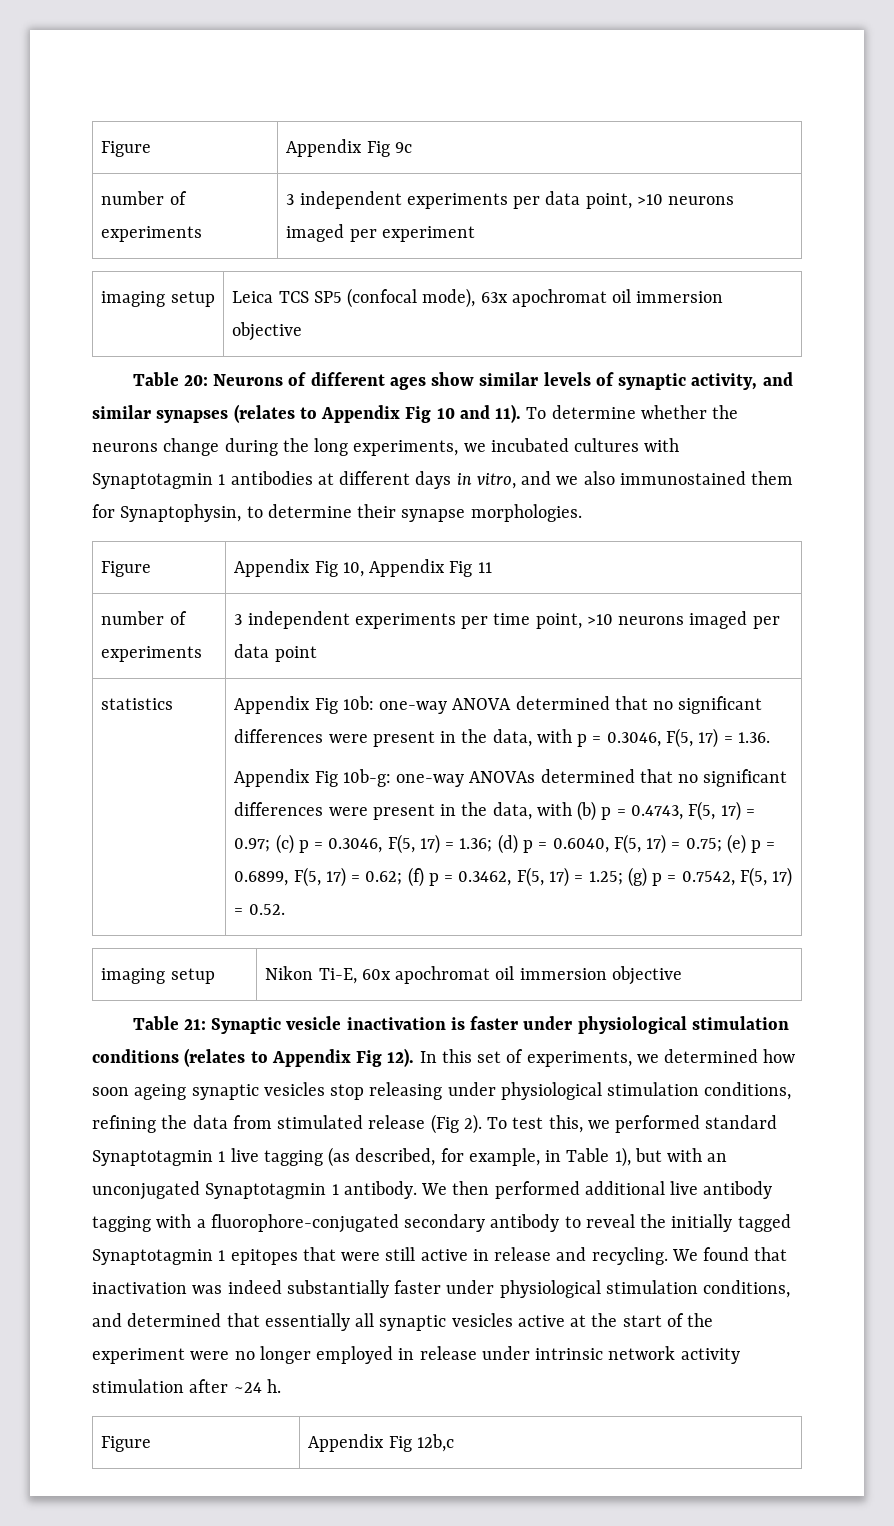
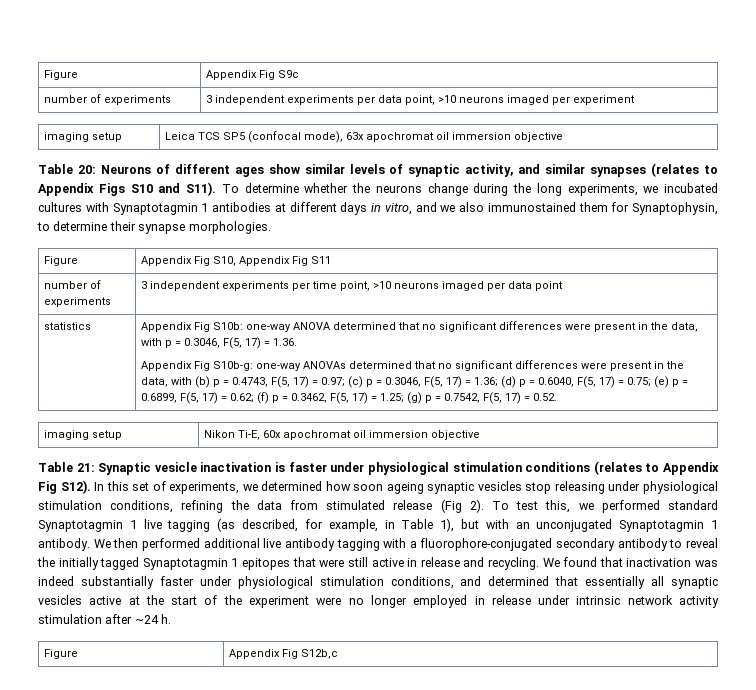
[101,141,152,157] [286,139,412,157] Figure | Appendix Fig 9c -> [43,70,78,80] [205,70,299,80] Figure | Appendix Fig S9c
[405,404,522,423] Fig 10 and 11). -> [98,182,216,196] Figs S10 and S11).
[342,559,492,577] 10, Appendix Fig 11 -> [212,256,331,266] S10, Appendix Fig S11
[342,696,374,710] 10b: -> [212,322,243,330] S10b:
[342,769,391,787] 10b-g: -> [212,361,253,371] S10b-g:
[387,1048,415,1067] 12). -> [60,480,91,494] S12).
[416,1434,454,1452] 12b,c -> [300,649,338,659] S12b,c

